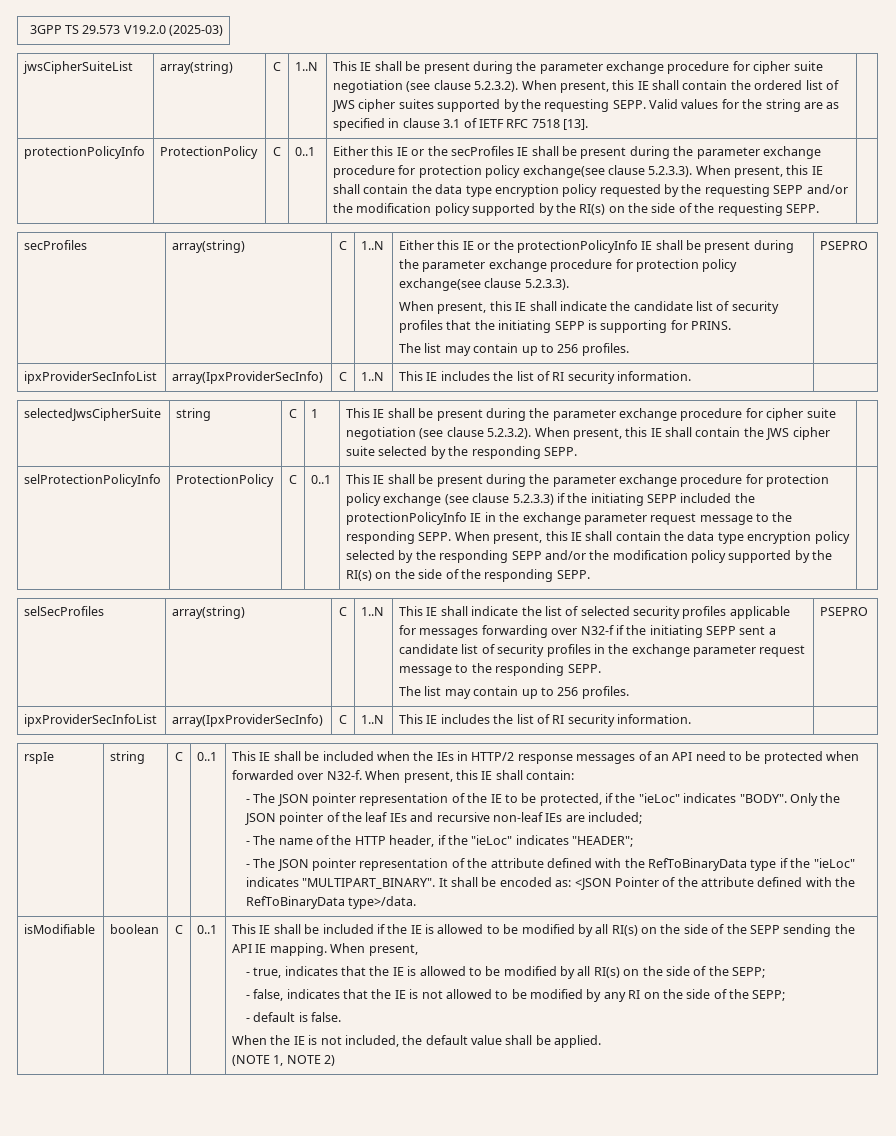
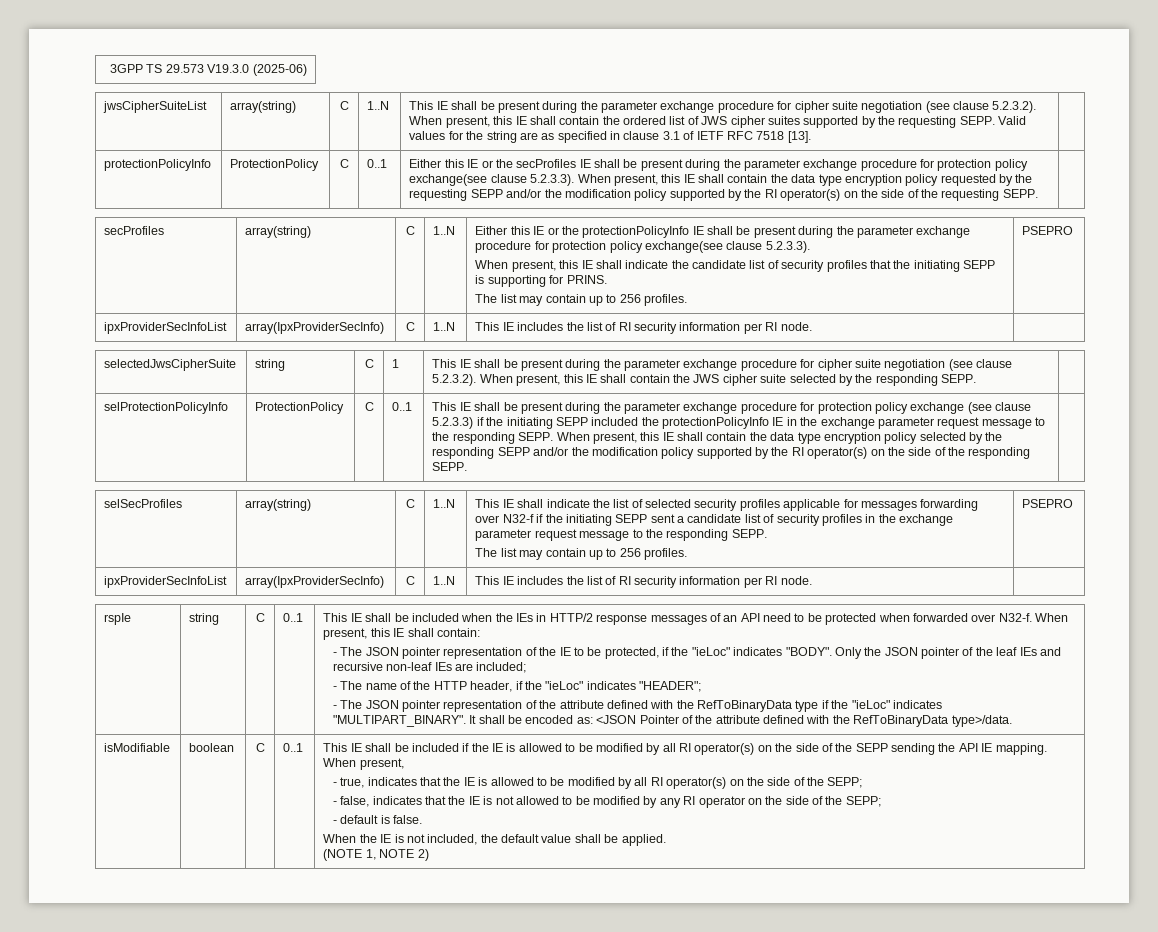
[123,25,223,36] V19.2.0 (2025-03) -> [207,64,307,76] V19.3.0 (2025-06)
[579,204,606,215] RI(s) -> [764,189,841,201] RI operator(s)
[617,371,692,381] information. -> [679,322,812,334] information per RI node.
[346,570,373,581] RI(s) -> [791,447,868,459] RI operator(s)
[617,714,692,724] information. -> [679,576,812,588] information per RI node.
[611,925,638,936] RI(s) -> [679,743,755,755] RI operator(s)
[593,967,620,978] RI(s) -> [650,777,727,789] RI operator(s)
(641, 994) none -> [698,796,745,808] operator

